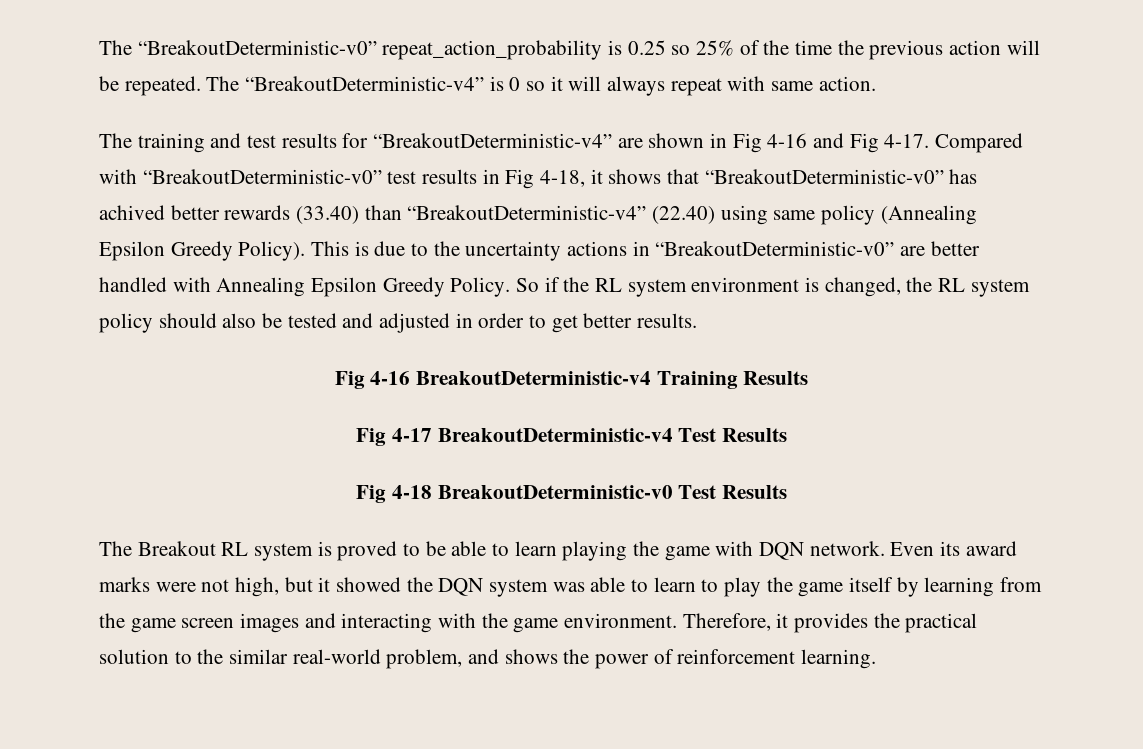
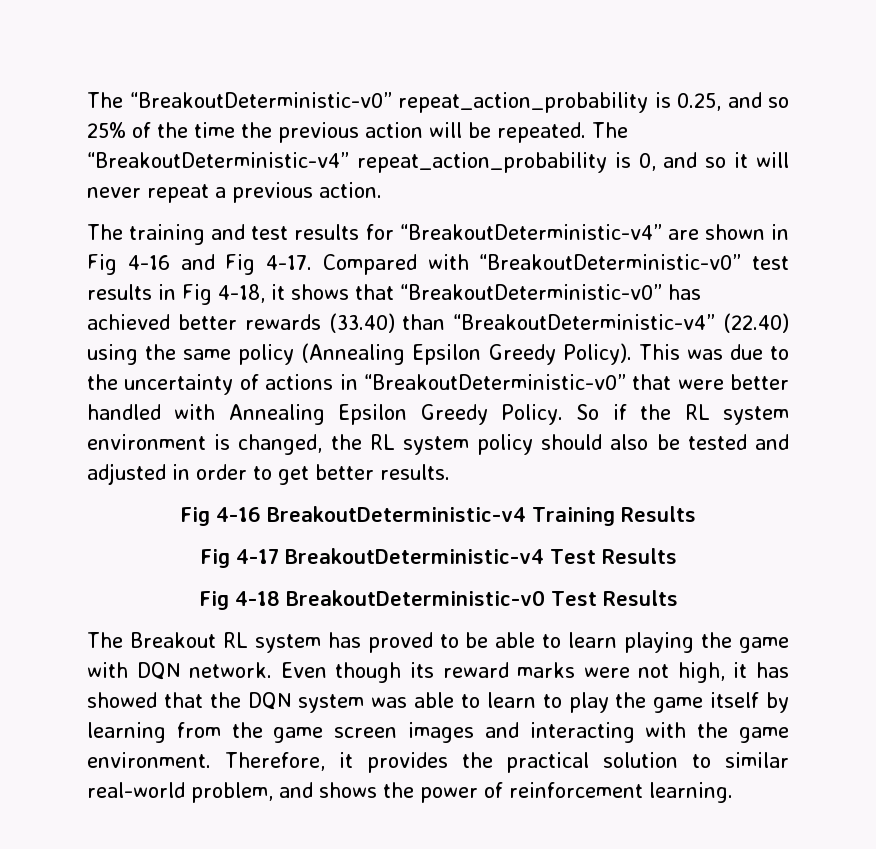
[627,40,666,55] 0.25 -> [677,92,762,111] 0.25, and
[489,76,814,96] is 0 so it will always repeat with same -> [356,152,790,173] [87,182,313,203] repeat_action_probability is 0, and so it will never repeat a previous
[99,205,165,220] achived -> [87,314,170,330] achieved
(768, 215) none -> [145,344,177,360] the
[354,241,369,256] is -> [686,349,723,360] was
(562, 251) none -> [239,374,259,390] of
[900,246,926,256] are -> [632,374,724,390] that were
[317,541,332,556] is -> [327,632,361,648] has
[940,541,1017,556] its award -> [335,662,509,683] though its reward
[284,577,402,592] but it showed -> [733,662,790,678] [87,692,203,708] it has showed that
[197,649,224,664] the -> (712, 761) none

